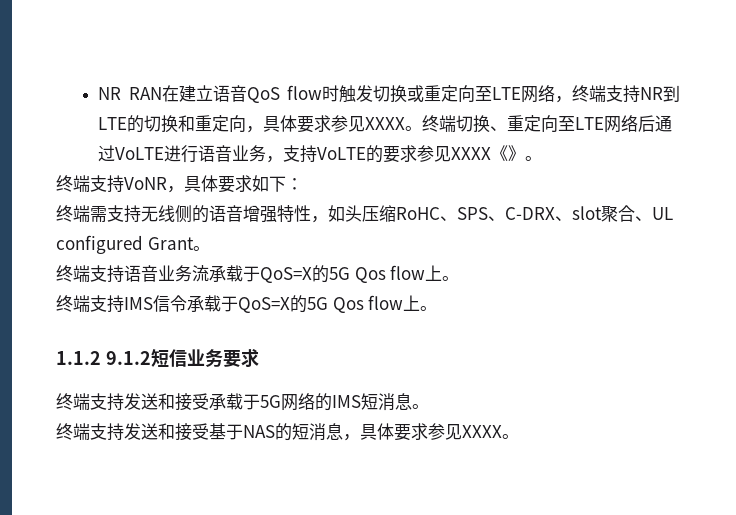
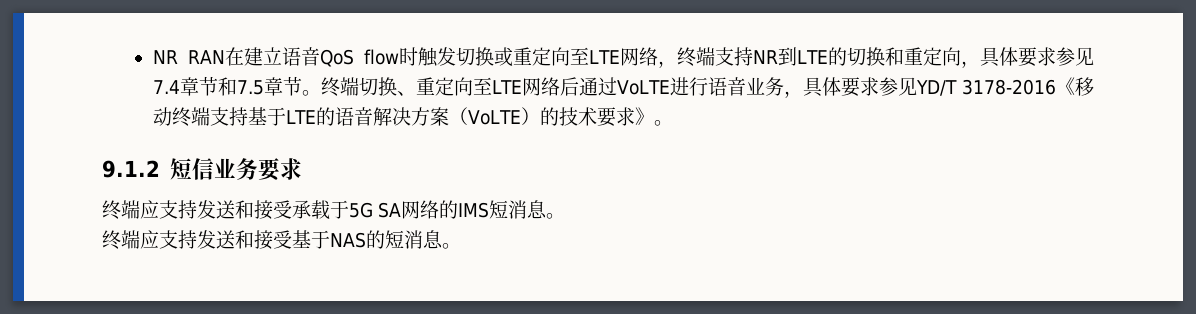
[365,117,406,130] XXXX -> [152,76,302,96] 7.4章节和7.5章节
[283,145,543,163] [56,175,303,193] [56,205,673,223] [56,235,210,254] [56,265,460,283] [56,295,438,313] [56,351,101,365] 支持VoLTE的要求参见XXXX《》。 // 终端支持VoNR，具体要求如下： // 终端需支持无线侧的语音增强特性，如头压缩RoHC、SPS、C-DRX、slot聚合、UL configured Grant。 // 终端支持语音业务流承载于QoS=X的5G Qos flow上。 // 终端支持IMS信令承载于QoS=X的5G Qos flow上。 // 1.1.2 -> [803,77,1094,97] [152,107,674,127] 具体要求参见YD/T 3178-2016《移动终端支持基于LTE的语音解决方案（VoLTE）的技术要求》。 //
(90, 401) none -> [140,200,159,219] 应
(281, 401) none -> [378,202,402,218] SA
(90, 431) none -> [140,230,159,249] 应
[343,423,502,441] ，具体要求参见XXXX -> (443, 239) none

